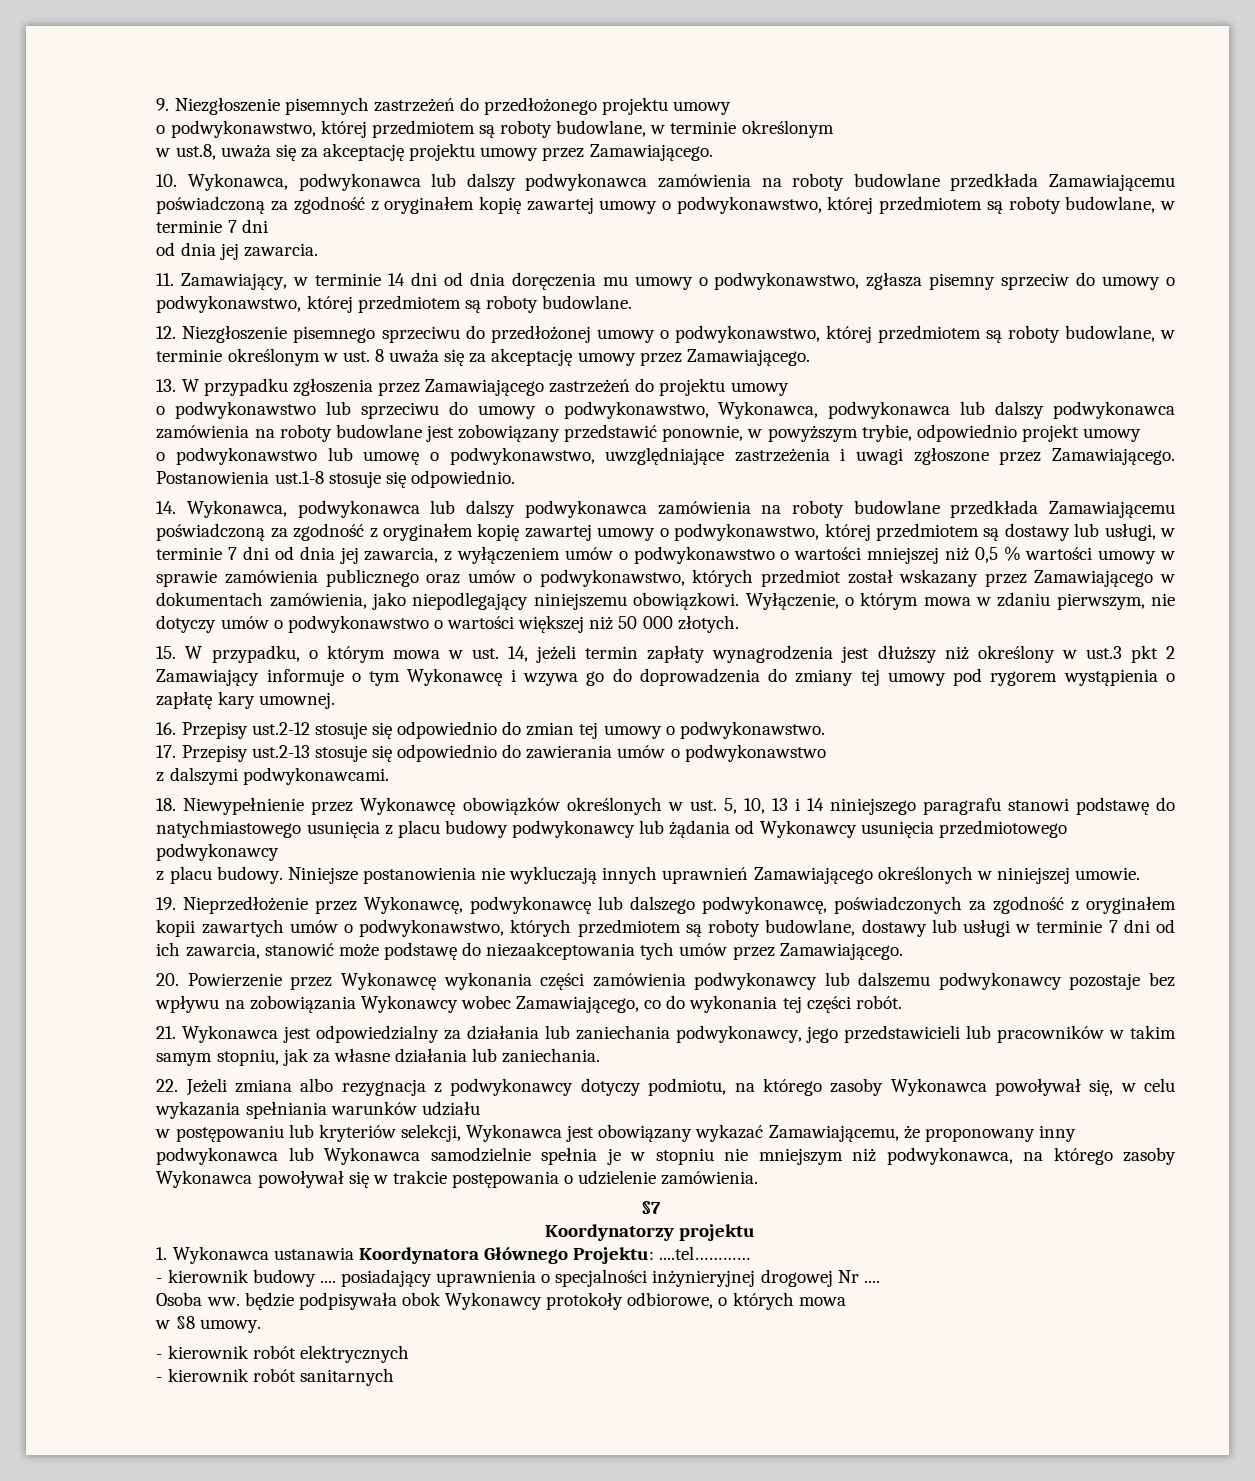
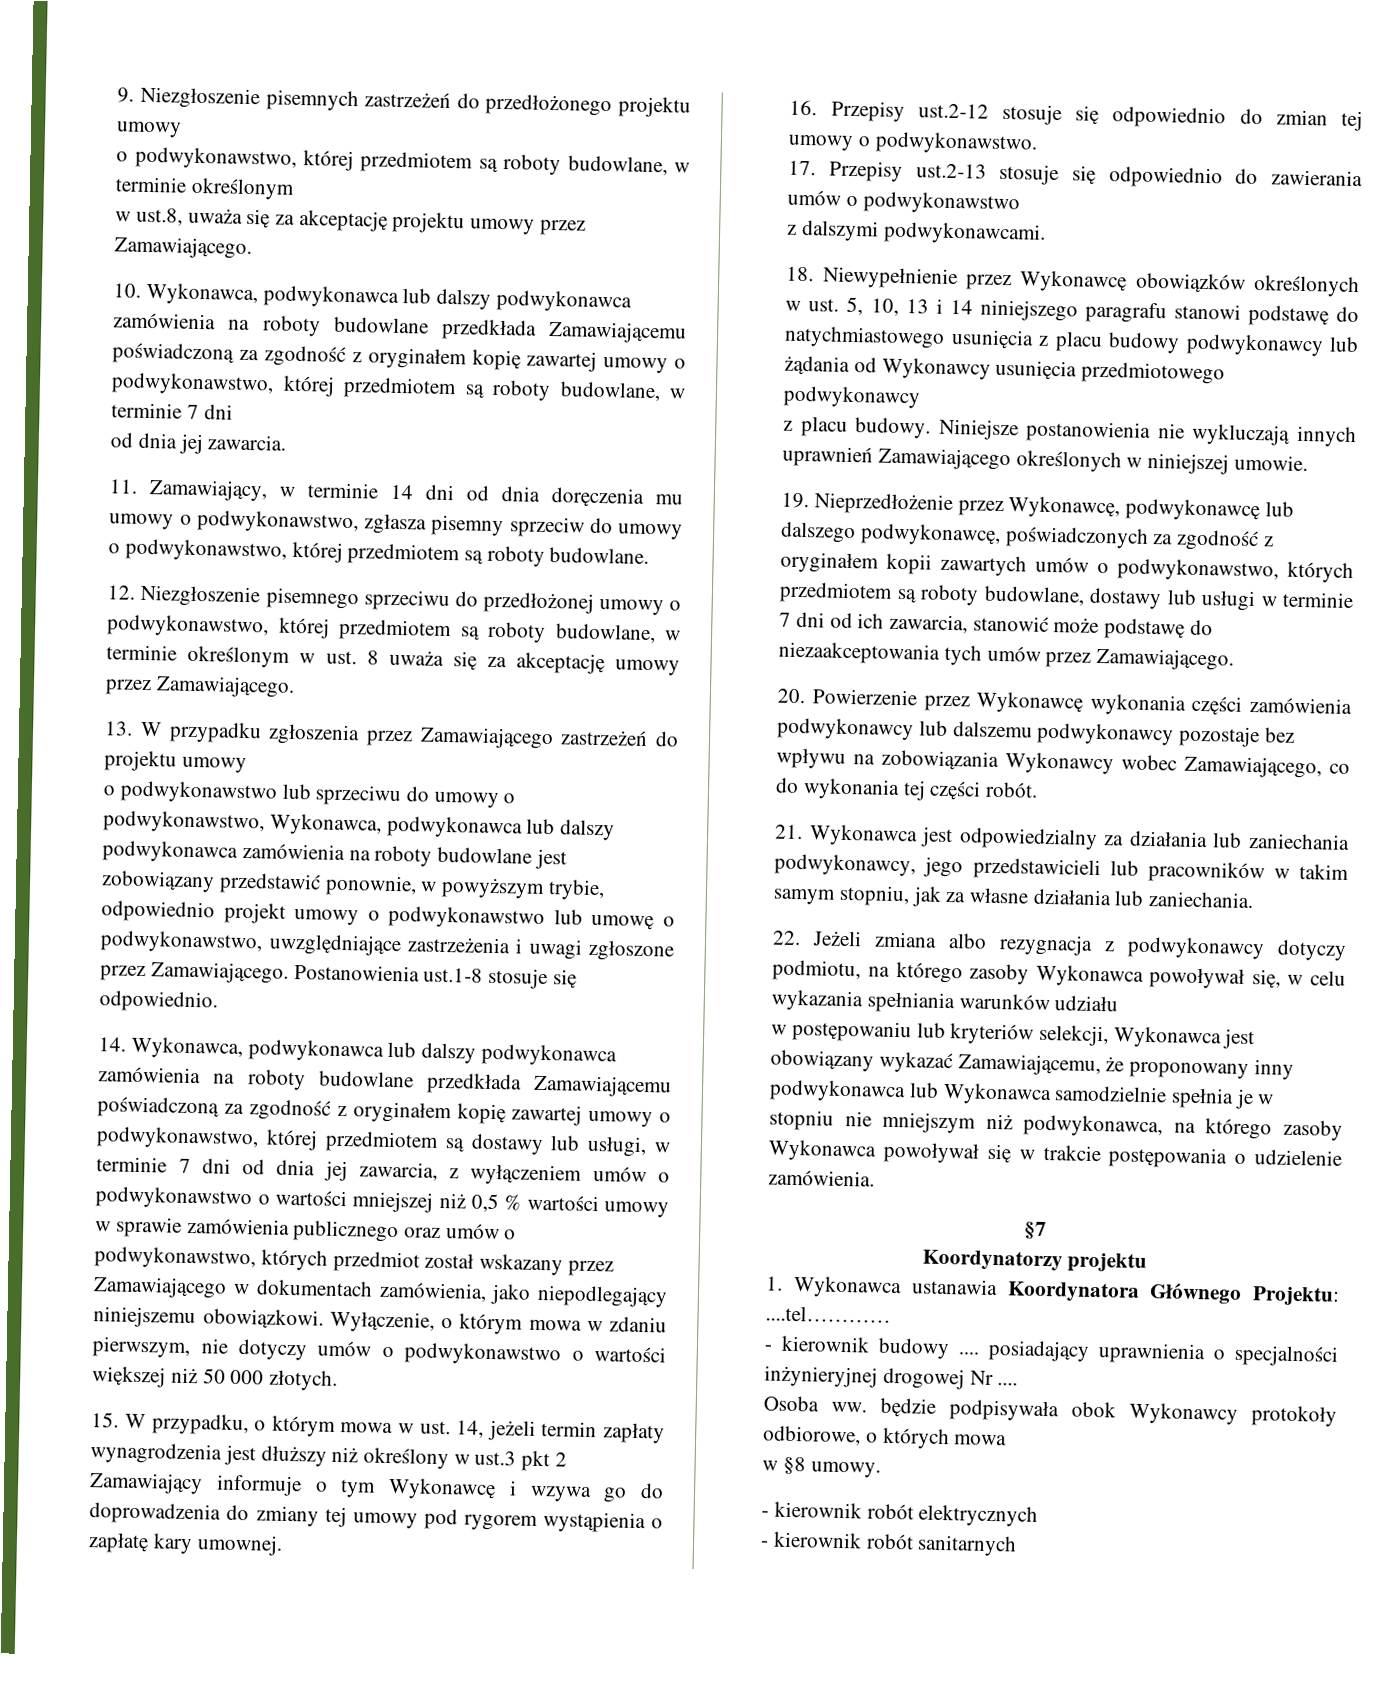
(1142, 435) // -> (360, 917) none

